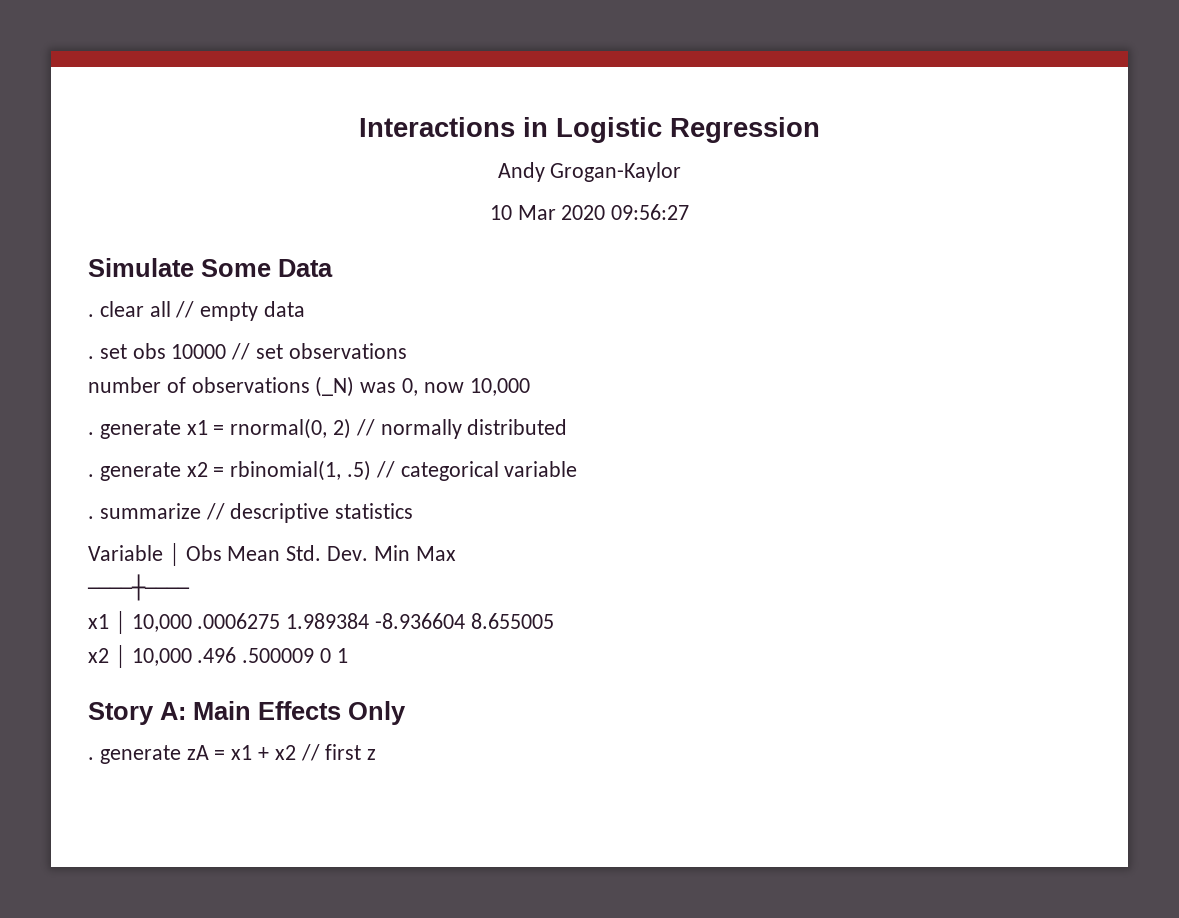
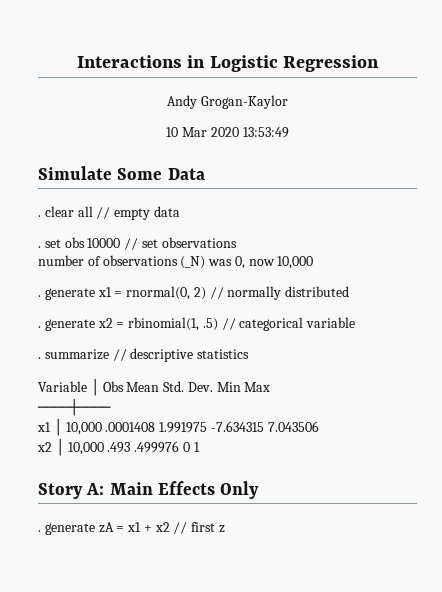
[611,204,690,220] 09:56:27 -> [242,127,289,138] 13:53:49
[197,613,554,629] .0006275 1.989384 -8.936604 8.655005 -> [105,421,319,433] .0001408 1.991975 -7.634315 7.043506
[197,647,315,663] .496 .500009 -> [107,441,180,453] .493 .499976

